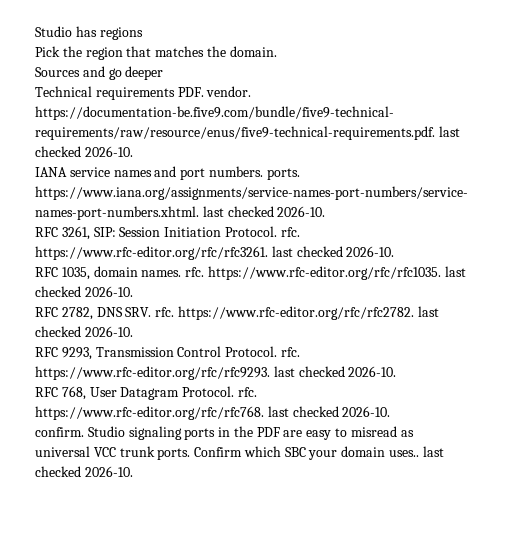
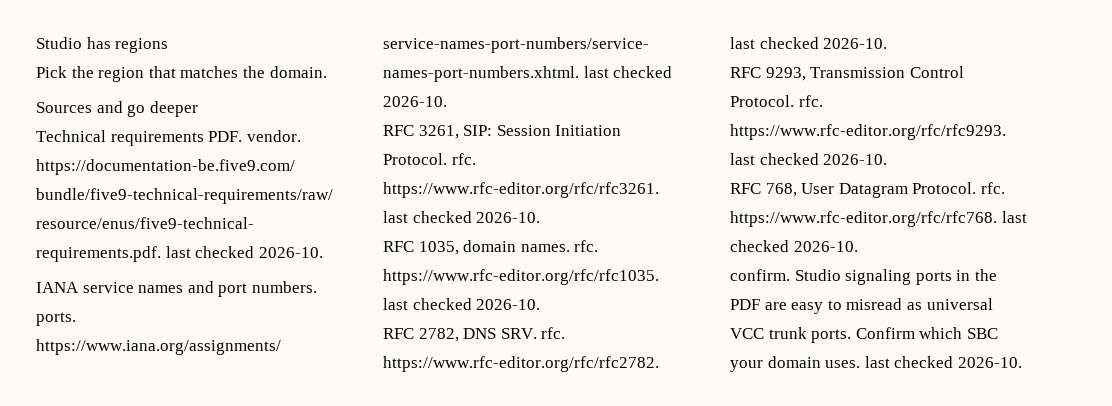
[389,450,420,457] uses.. -> [825,360,861,368] uses.

